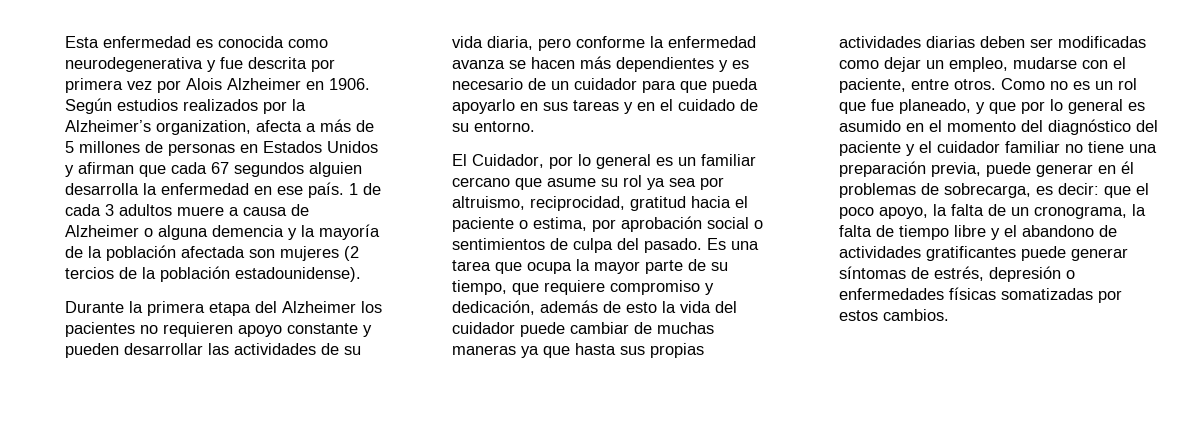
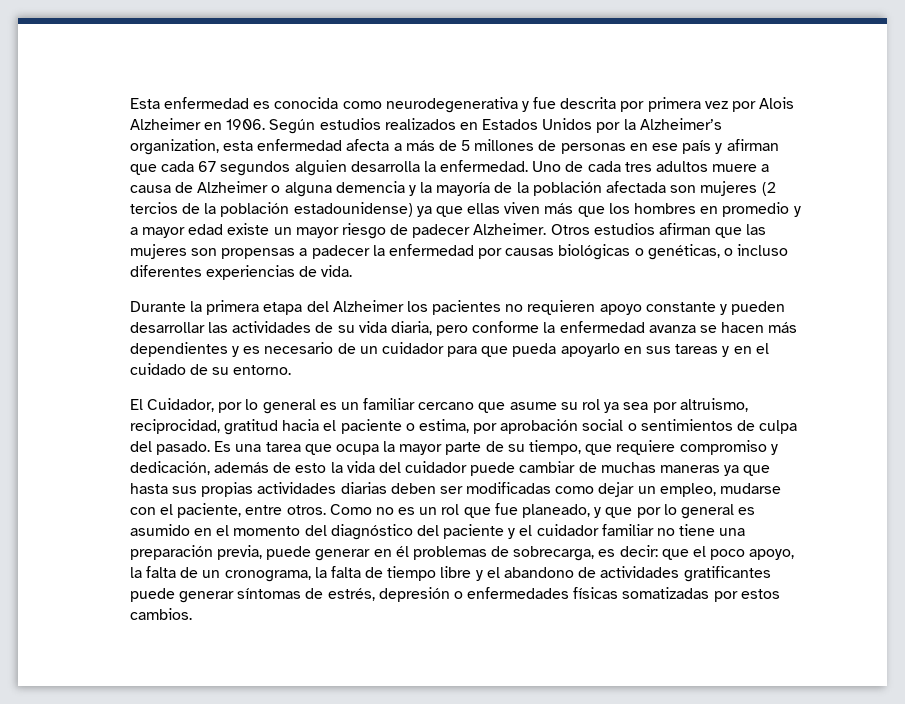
(259, 105) none -> [459,118,593,130] en Estados Unidos
(252, 127) none -> [223,139,343,151] esta enfermedad
[263,141,379,153] Estados Unidos -> [652,140,712,154] ese país
[161,182,359,198] enfermedad en ese país. 1 -> [440,160,562,172] enfermedad. Uno
[105,204,115,216] 3 -> [624,162,652,172] tres
[235,267,362,282] estadounidense). -> [293,202,801,217] [129,223,767,239] [129,244,789,260] [129,265,353,280] estadounidense) ya que ellas viven más que los hombres en promedio y a mayor edad existe un mayor riesgo de padecer Alzheimer. Otros estudios afirman que las mujeres son propensas a padecer la enfermedad por causas biológicas o genéticas, o incluso diferentes experiencias de vida.

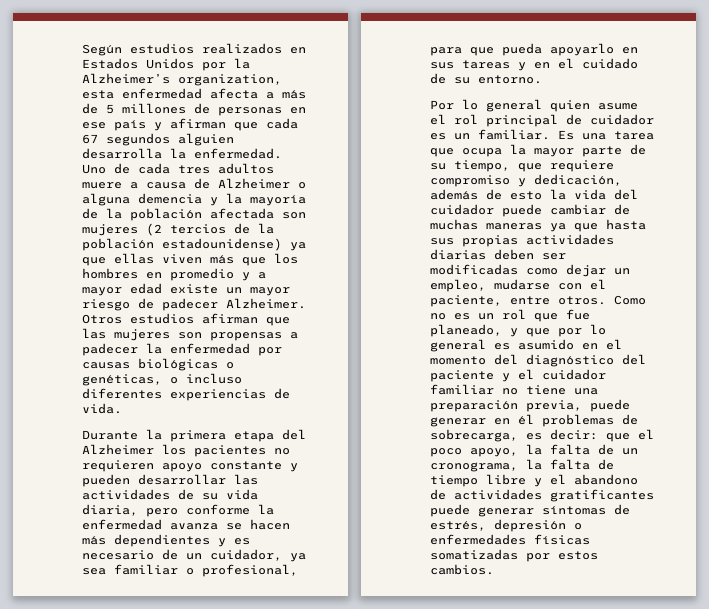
[129,97,795,113] [129,118,266,130] Esta enfermedad es conocida como neurodegenerativa y fue descrita por primera vez por Alois Alzheimer en 1906. -> (81, 50) none
[381,342,444,354] cuidador -> [209,549,306,562] [81,564,298,577] cuidador, ya sea familiar o profesional,
[129,398,748,414] [129,419,798,435] [129,441,211,455] El Cuidador, por lo general es un familiar cercano que asume su rol ya sea por altruismo, reciprocidad, gratitud hacia el paciente o estima, por aprobación social o sentimientos de culpa del pasado. -> [429,99,638,112] [429,114,654,127] [429,129,550,140] Por lo general quien asume el rol principal de cuidador es un familiar.

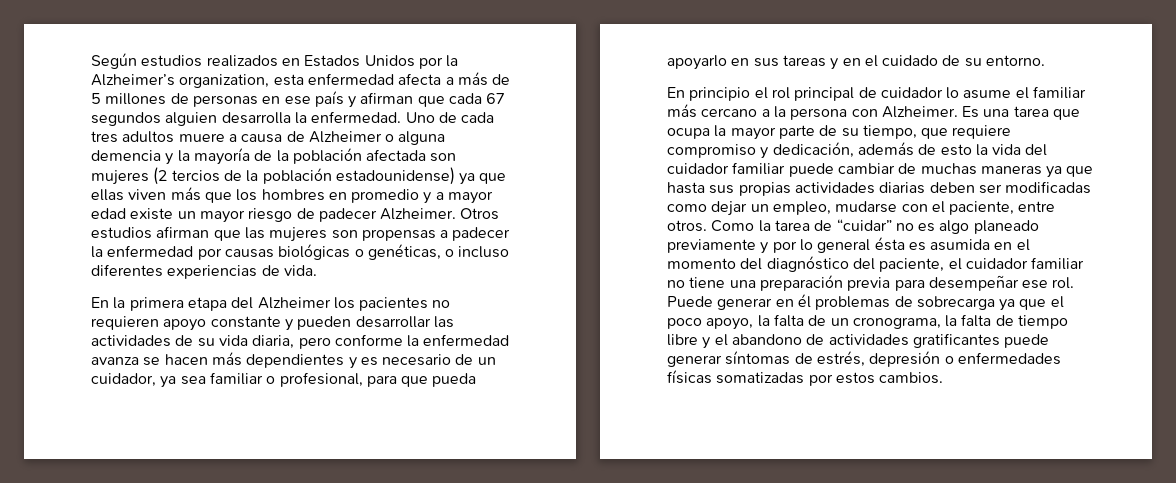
[81,430,138,440] Durante -> [90,297,109,308] En
[429,99,638,112] Por lo general quien asume -> [666,87,751,101] En principio
[429,129,550,140] es un familiar. -> [946,86,1087,99] [666,104,958,120] lo asume el familiar más cercano a la persona con Alzheimer.
(494, 209) none -> [732,162,786,175] familiar
[429,309,590,322] [429,324,606,337] [429,339,574,352] no es un rol que fue planeado, y que por lo general es asumido -> [758,219,1039,234] [666,237,991,254] la tarea de “cuidar” no es algo planeado previamente y por lo general ésta es asumida
[429,370,510,382] paciente y -> [879,258,945,272] paciente,
[525,399,630,412] previa, puede -> [847,275,1075,291] [666,296,713,307] previa para desempeñar ese rol. Puede
[429,429,598,442] sobrecarga, es decir: -> [916,296,1016,311] sobrecarga ya

